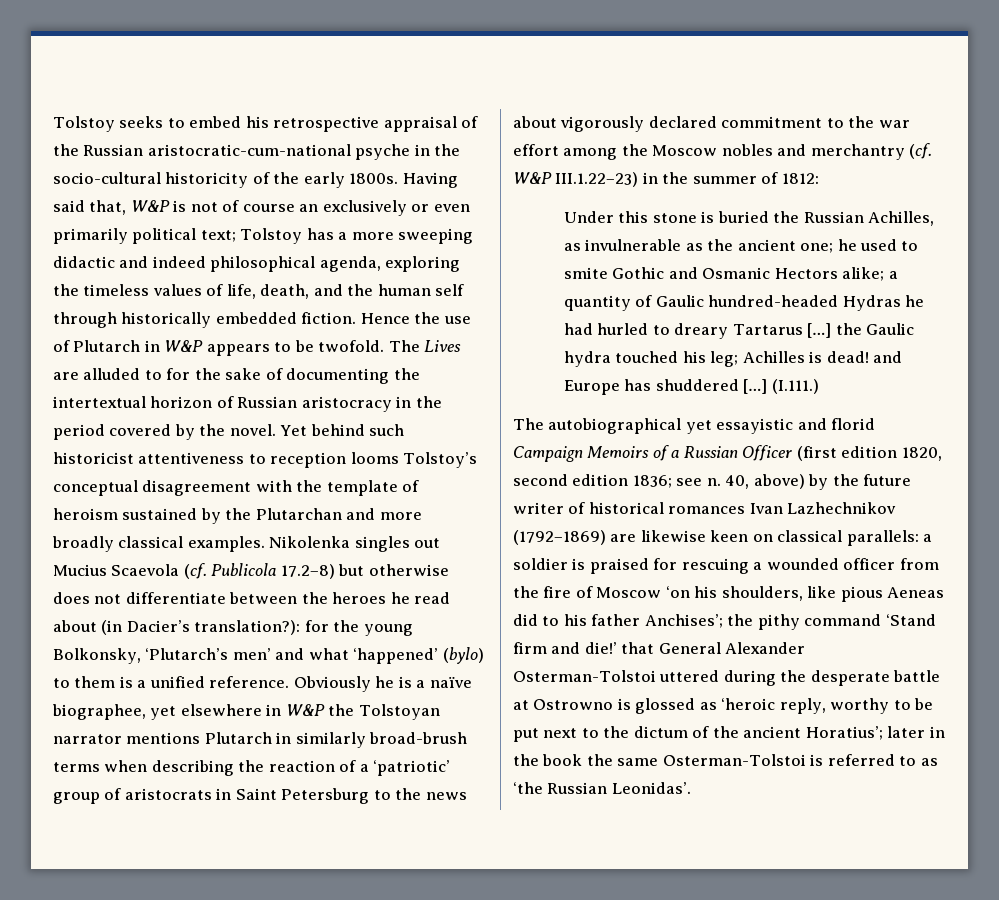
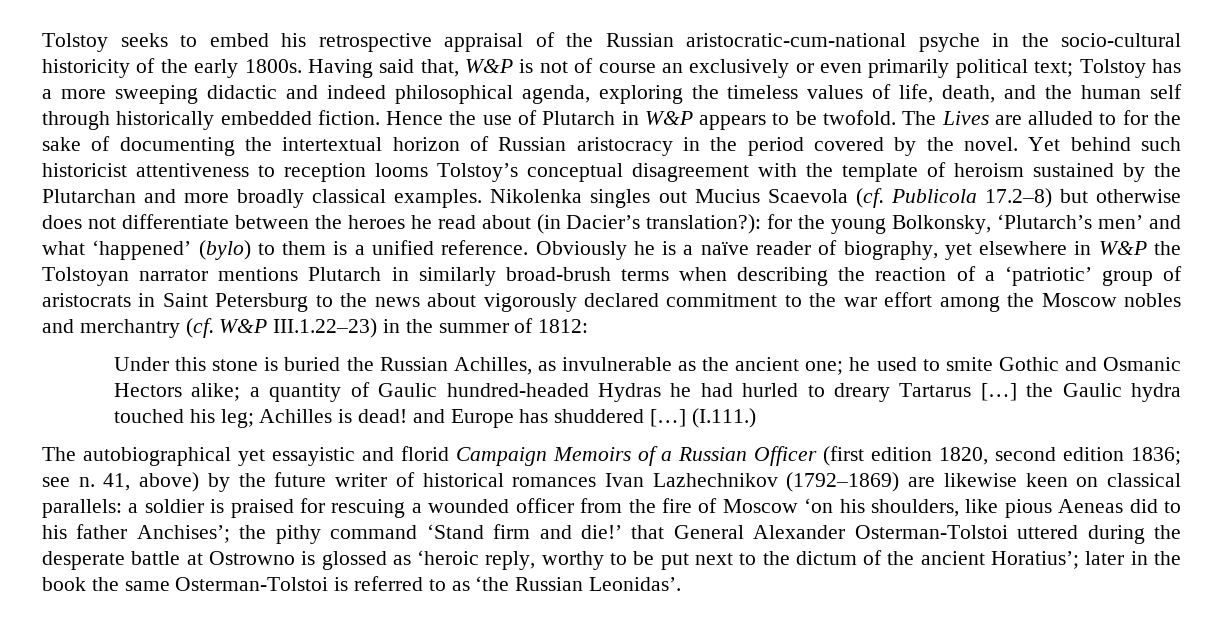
[52,704,146,720] biographee, -> [756,240,938,260] reader of biography,
[725,475,750,489] 40, -> [103,473,131,491] 41,

